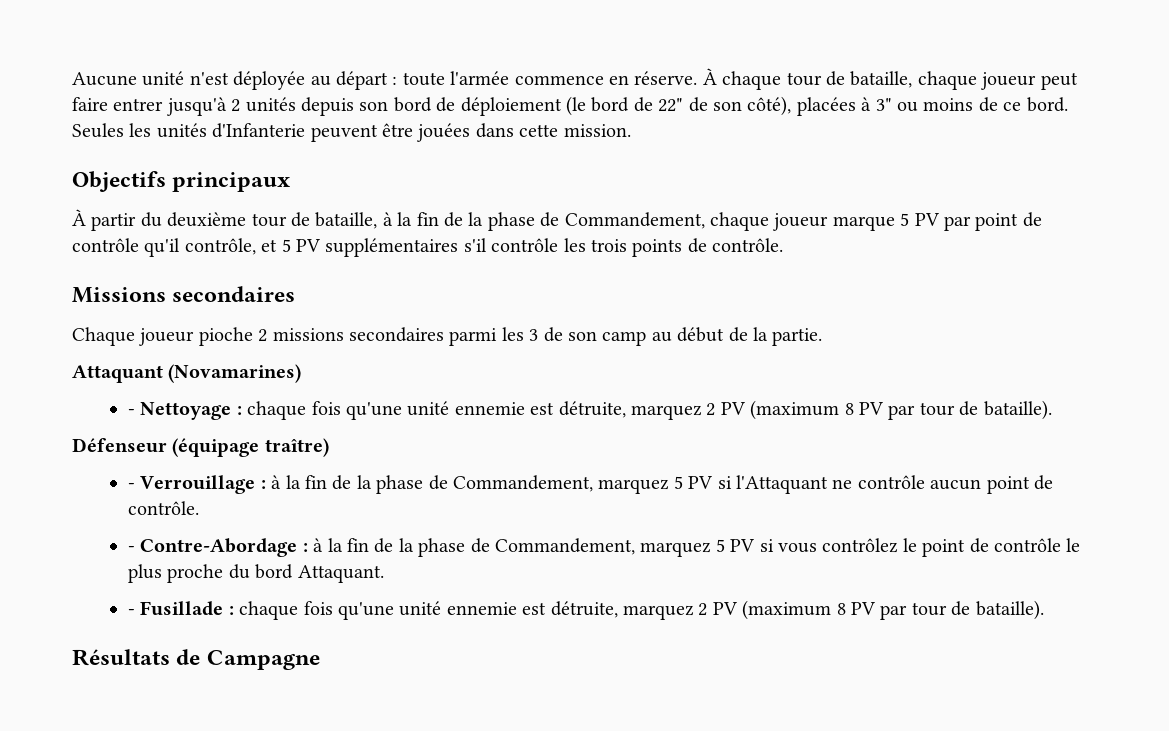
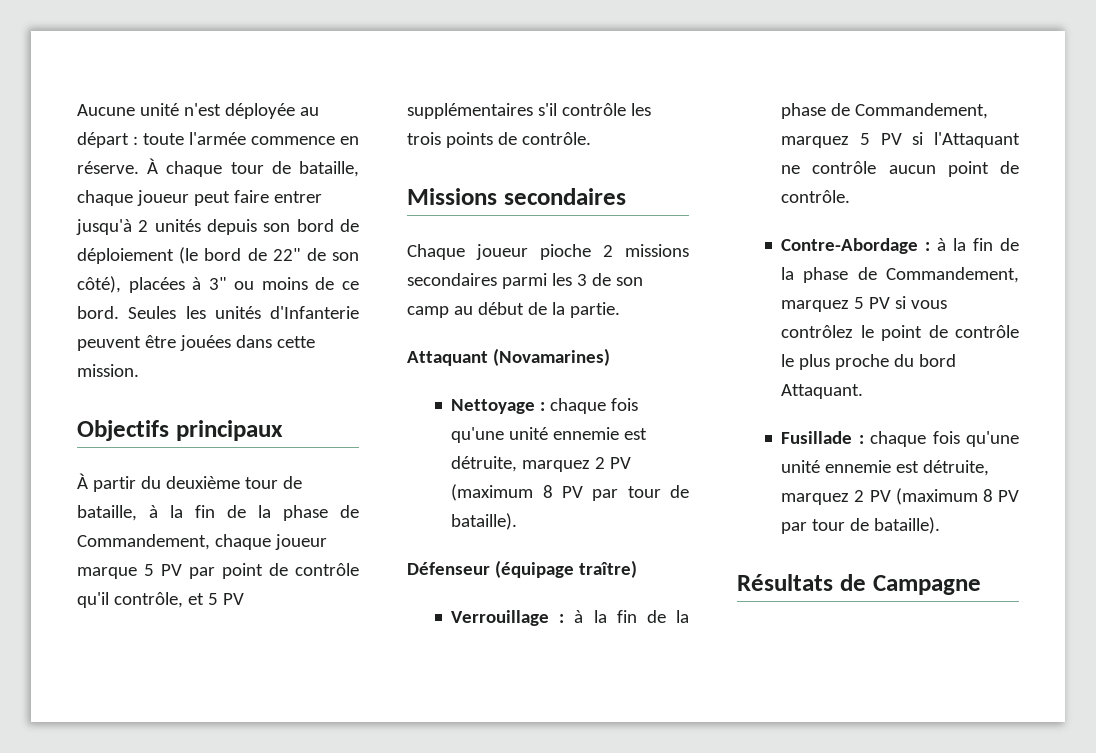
[128,409,136,415] - -> (610, 357) none
[128,483,136,489] - -> (637, 569) none
[128,546,136,552] - -> (851, 196) none
[128,609,136,615] - -> (864, 391) none

